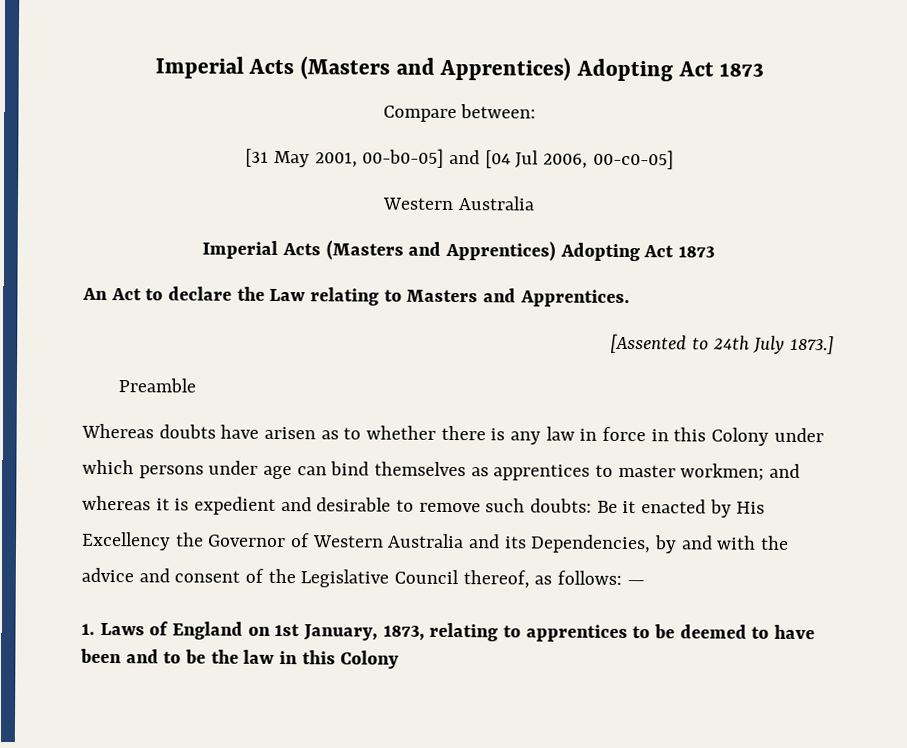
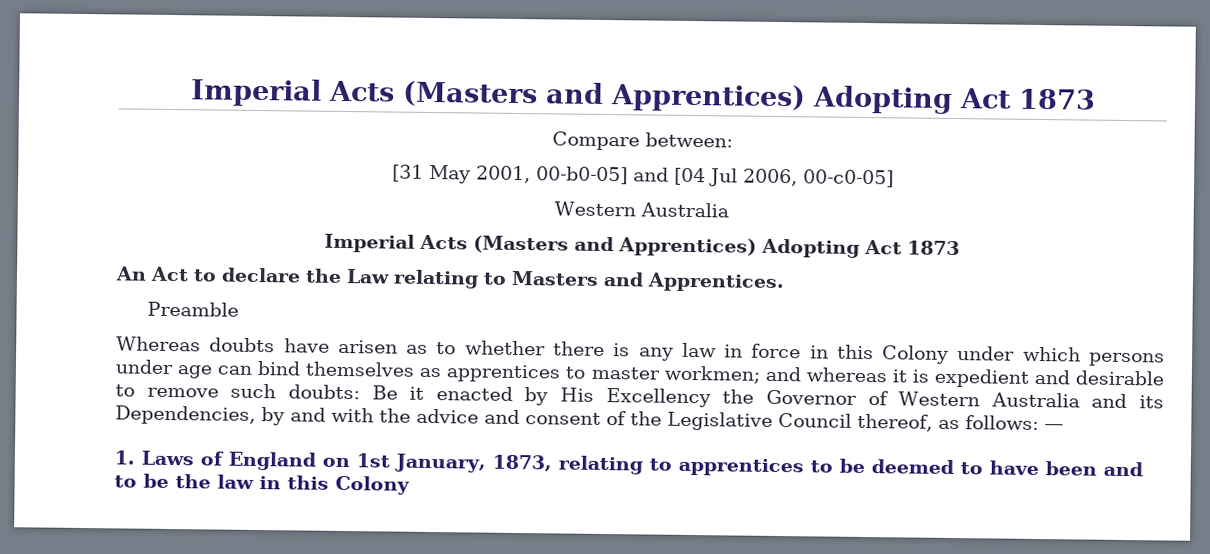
[610,333,834,355] // [Assented to 24th July 1873.] -> (785, 282) none

